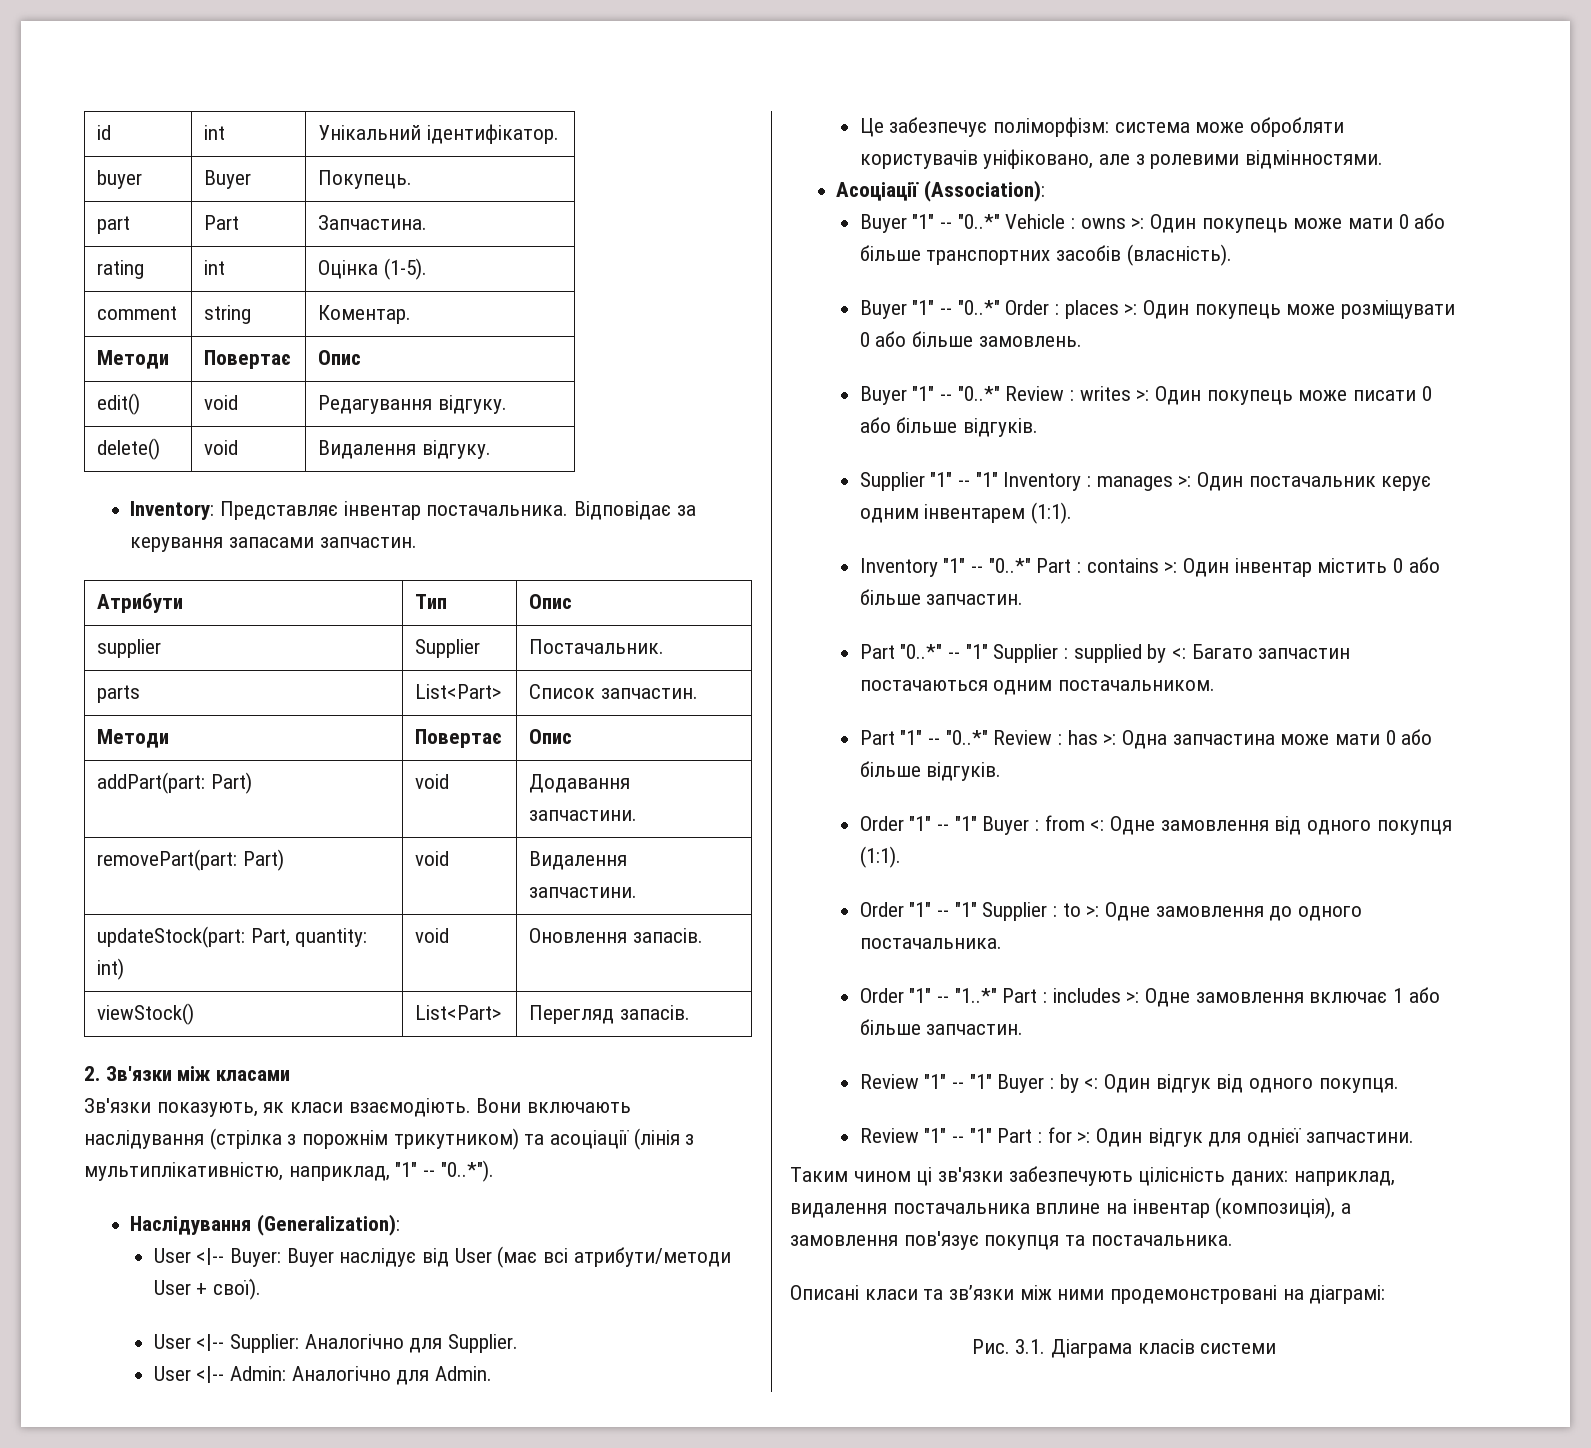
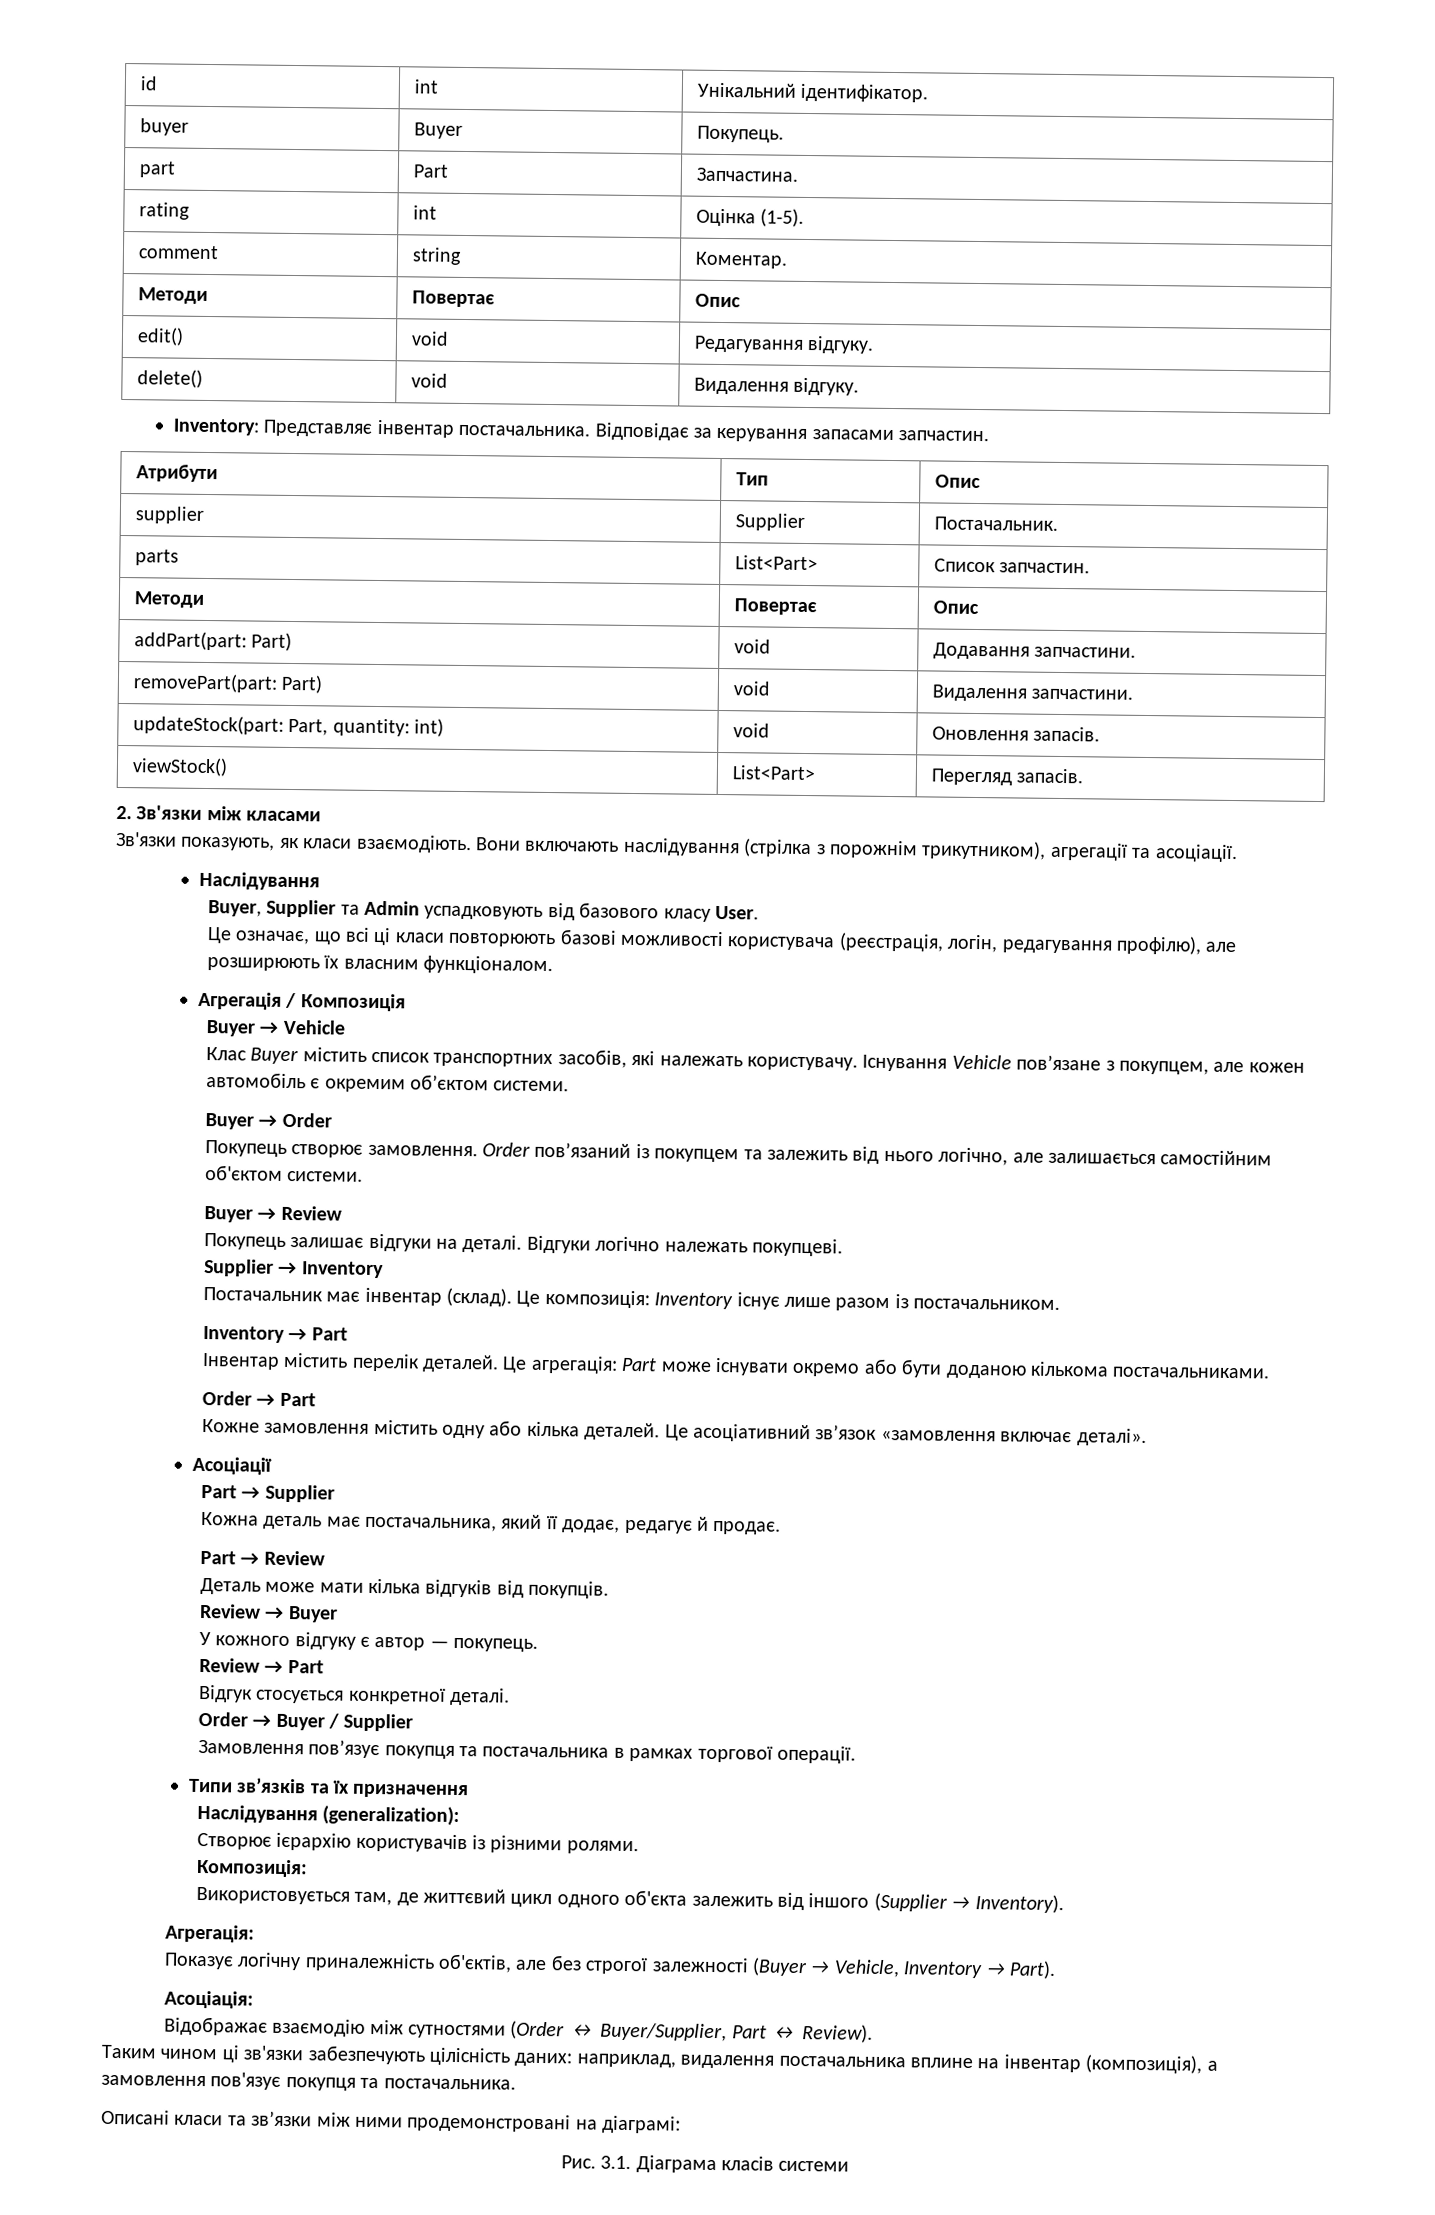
[393,1128,695,1150] [84,1160,494,1182] [130,1214,401,1236] [153,1246,731,1268] [153,1278,262,1300] [153,1334,519,1353] [153,1366,493,1385] [859,117,1345,137] [859,149,1384,169] [836,180,1046,202] [859,213,1446,233] [859,244,1232,266] [859,300,1456,319] [859,331,1082,347] [859,386,1432,405] [859,417,1039,437] [859,472,1432,491] [859,502,1073,524] [859,557,1440,577] [859,589,1024,605] [859,644,1351,663] [859,680,1216,695] [859,729,1433,749] [859,761,1002,781] [859,815,1452,835] [859,846,901,868] [859,902,1363,921] [859,938,1002,949] [859,987,1440,1007] [859,1019,1024,1035] [859,1074,1399,1093] [859,1127,1414,1147] трикутником) та асоціації (лінія з мультиплікативністю, наприклад, "1" -- "0..*"). // Наслідування (Generalization): // User <|-- Buyer: Buyer наслідує від User (має всі атрибути/методи User + свої). // User <|-- Supplier: Аналогічно для Supplier. // User <|-- Admin: Аналогічно для Admin. // Це забезпечує поліморфізм: система може обробляти користувачів уніфіковано, але з ролевими відмінностями. // Асоціації (Association): // Buyer "1" -- "0..*" Vehicle : owns >: Один покупець може мати 0 або більше транспортних засобів (власність). // Buyer "1" -- "0..*" Order : places >: Один покупець може розміщувати 0 або більше замовлень. // Buyer "1" -- "0..*" Review : writes >: Один покупець може писати 0 або більше відгуків. // Supplier "1" -- "1" Inventory : manages >: Один постачальник керує одним інвентарем (1:1). // Inventory "1" -- "0..*" Part : contains >: Один інвентар містить 0 або більше запчастин. // Part "0..*" -- "1" Supplier : supplied by <: Багато запчастин постачаються одним постачальником. // Part "1" -- "0..*" Review : has >: Одна запчастина може мати 0 або більше відгуків. // Order "1" -- "1" Buyer : from <: Одне замовлення від одного покупця (1:1). // Order "1" -- "1" Supplier : to >: Одне замовлення до одного постачальника. // Order "1" -- "1..*" Part : includes >: Одне замовлення включає 1 або більше запчастин. // Review "1" -- "1" Buyer : by <: Один відгук від одного покупця. // Review "1" -- "1" Part : for >: Один відгук для однієї запчастини. -> [921,840,1238,863] [198,871,320,891] [207,899,759,922] [206,927,1237,955] [206,955,553,975] [197,991,406,1012] [205,1019,345,1037] [205,1047,1305,1075] [205,1072,570,1093] [204,1112,332,1130] [204,1140,1273,1166] [204,1165,364,1182] [203,1205,342,1223] [203,1232,843,1257] [202,1258,384,1279] [202,1286,1061,1312] [202,1325,348,1343] [201,1352,1270,1379] [201,1390,316,1407] [201,1418,1147,1447] [191,1456,272,1475] [200,1484,335,1503] [200,1511,782,1535] [199,1550,325,1566] [199,1577,610,1599] [198,1603,338,1623] [198,1631,539,1652] [198,1657,324,1674] [198,1684,510,1706] [197,1711,414,1732] [197,1739,856,1764] [187,1777,470,1799] [196,1804,461,1827] [196,1832,639,1855] [195,1858,308,1878] [195,1886,1064,1914] [164,1924,255,1943] [163,1952,1057,1980] [163,1990,254,2009] [163,2016,874,2043] трикутником), агрегації та асоціації. // Наслідування // Buyer, Supplier та Admin успадковують від базового класу User. // Це означає, що всі ці класи повторюють базові можливості користувача (реєстрація, логін, редагування профілю), але розширюють їх власним функціоналом. // Агрегація / Композиція // Buyer → Vehicle // Клас Buyer містить список транспортних засобів, які належать користувачу. Існування Vehicle пов’язане з покупцем, але кожен автомобіль є окремим об’єктом системи. // Buyer → Order // Покупець створює замовлення. Order пов’язаний із покупцем та залежить від нього логічно, але залишається самостійним об'єктом системи. // Buyer → Review // Покупець залишає відгуки на деталі. Відгуки логічно належать покупцеві. // Supplier → Inventory // Постачальник має інвентар (склад). Це композиція: Inventory існує лише разом із постачальником. // Inventory → Part // Інвентар містить перелік деталей. Це агрегація: Part може існувати окремо або бути доданою кількома постачальниками. // Order → Part // Кожне замовлення містить одну або кілька деталей. Це асоціативний зв’язок «замовлення включає деталі». // Асоціації // Part → Supplier // Кожна деталь має постачальника, який її додає, редагує й продає. // Part → Review // Деталь може мати кілька відгуків від покупців. // Review → Buyer // У кожного відгуку є автор — покупець. // Review → Part // Відгук стосується конкретної деталі. // Order → Buyer / Supplier // Замовлення пов’язує покупця та постачальника в рамках торгової операції. // Типи зв’язків та їх призначення // Наслідування (generalization): // Створює ієрархію користувачів із різними ролями. // Композиція: // Використовується там, де життєвий цикл одного об'єкта залежить від іншого (Supplier → Inventory). // Агрегація: // Показує логічну приналежність об'єктів, але без строгої залежності (Buyer → Vehicle, Inventory → Part). // Асоціація: // Відображає взаємодію між сутностями (Order ↔ Buyer/Supplier, Part ↔ Review).

